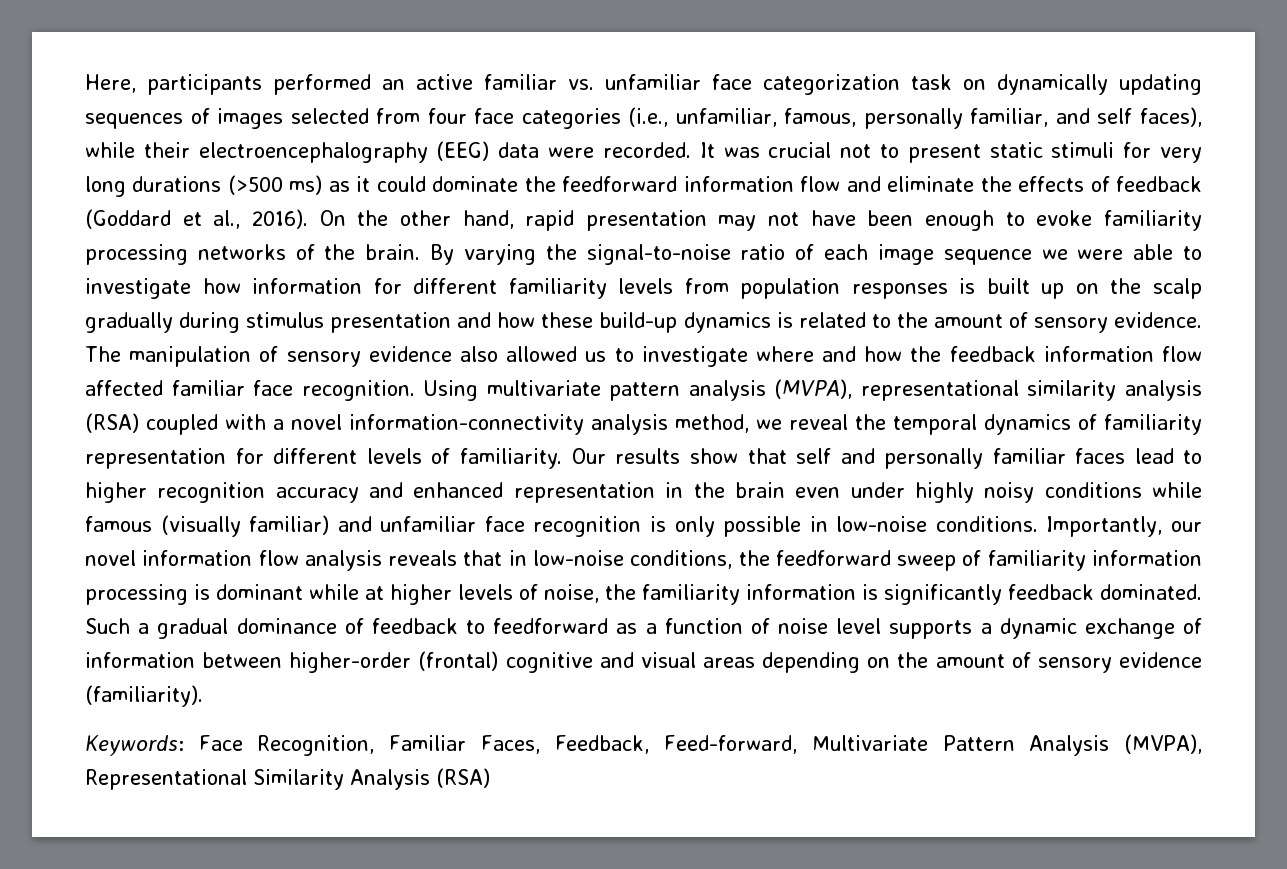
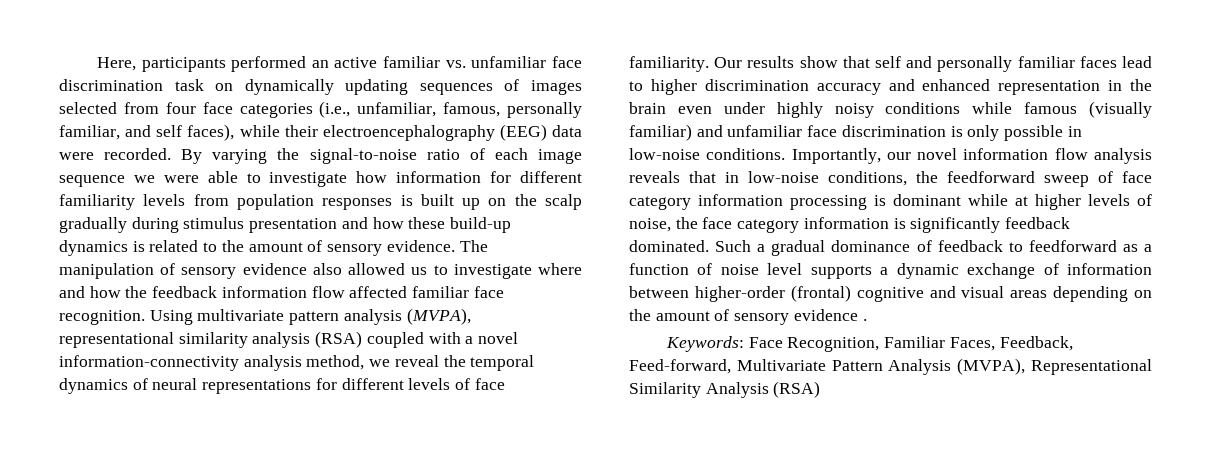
[763,74,900,95] categorization -> [59,79,163,91] discrimination
[699,142,1202,163] [85,175,1203,197] [85,209,1202,231] [85,244,421,265] It was crucial not to present static stimuli for very long durations (>500 ms) as it could dominate the feedforward information flow and eliminate the effects of feedback (Goddard et al., 2016). On the other hand, rapid presentation may not have been enough to evoke familiarity processing networks of the brain. -> (172, 154) none
[1104,414,1202,435] [85,448,226,469] familiarity representation -> [152,378,312,394] neural representations
(451, 456) none -> [474,378,505,390] face
[157,482,266,503] recognition -> [704,79,809,91] discrimination
[533,516,642,537] recognition -> [841,125,946,137] discrimination
[987,550,1086,571] familiarity -> [1122,171,1152,183] [629,196,691,210] face category
[642,584,740,605] familiarity -> [702,217,800,233] face category
[85,685,203,707] (familiarity). -> [862,319,867,321] .

